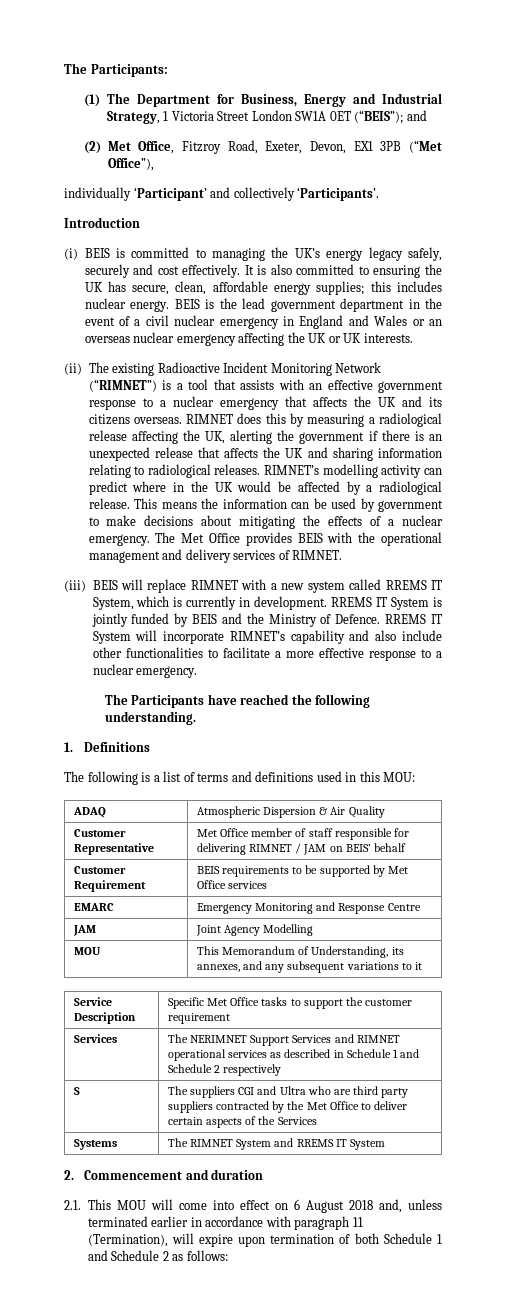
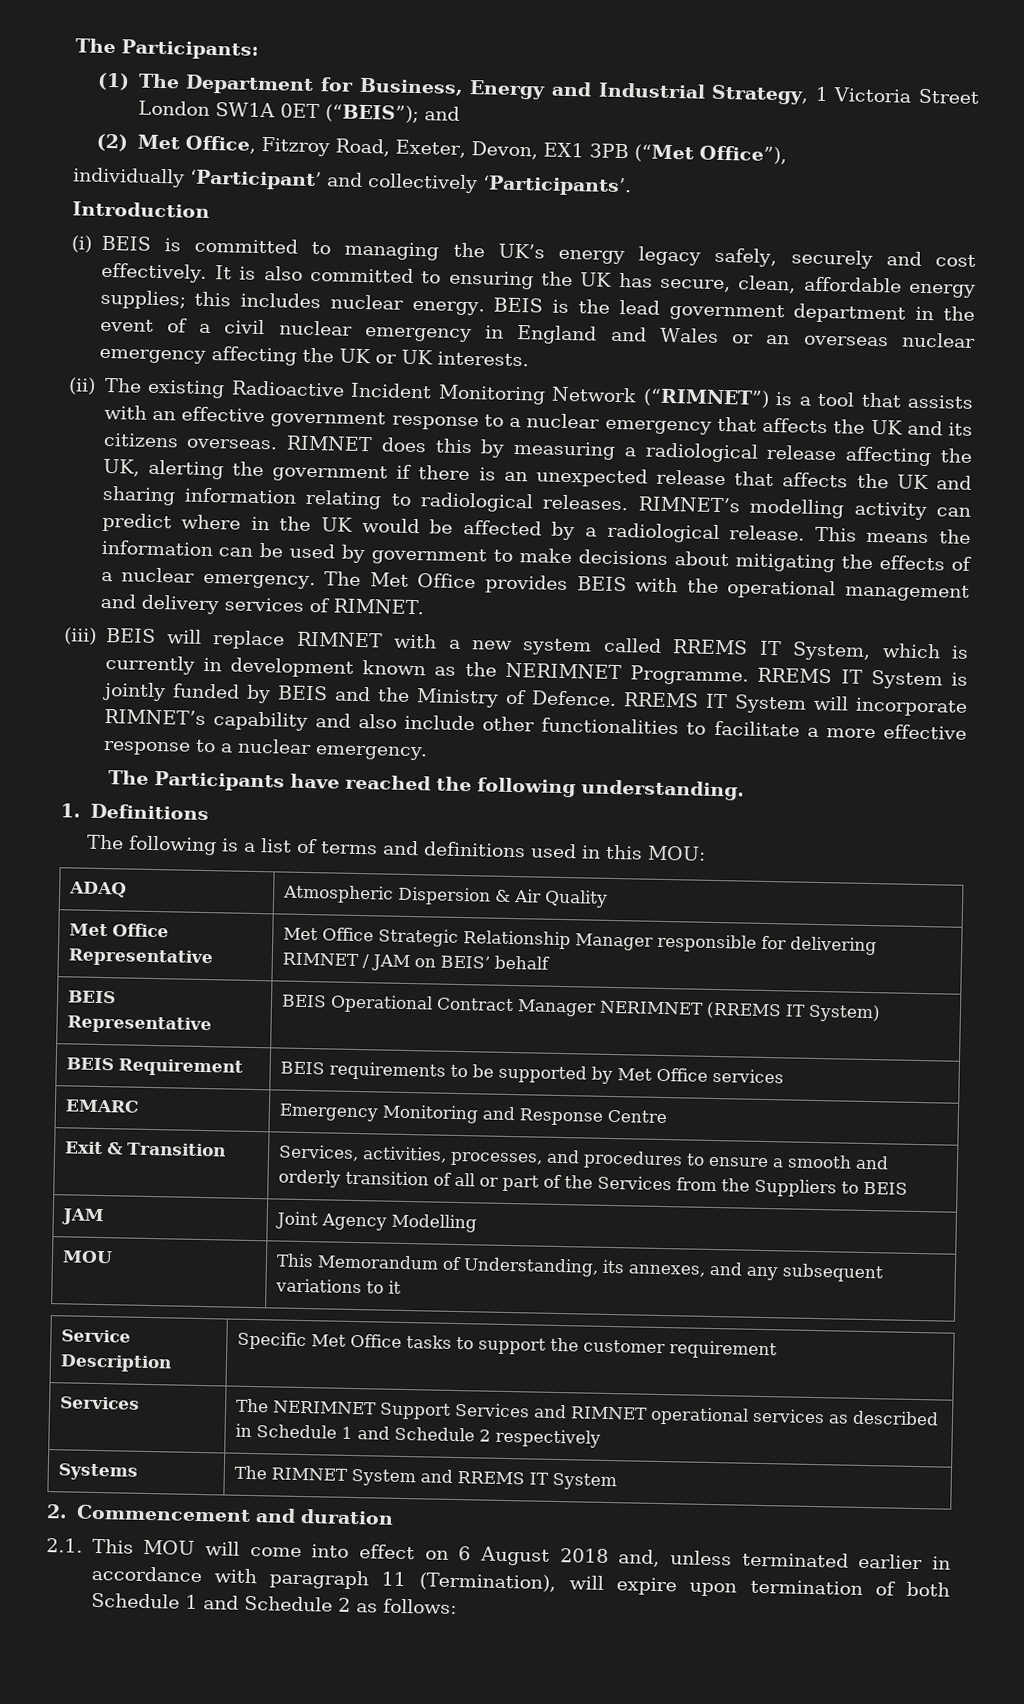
[254,596,328,610] development. -> [229,657,750,686] development known as the NERIMNET Programme.
[74,829,127,837] Customer -> [68,923,169,938] Met Office
[251,828,333,837] member of staff -> [377,928,654,951] Strategic Relationship Manager
[74,866,127,874] Customer -> [66,990,116,1004] [66,1015,212,1035] [280,994,881,1023] [65,1057,114,1071] BEIS Representative | BEIS Operational Contract Manager NERIMNET (RREMS IT System) // BEIS
(421, 907) none -> [64,1141,226,1157] [277,1144,889,1170] [277,1169,908,1198] // Exit & Transition | Services, activities, processes, and procedures to ensure a smooth and orderly transition of all or part of the Services from the Suppliers to BEIS
[74,1087,81,1095] [168,1086,409,1098] [168,1101,407,1113] [168,1116,317,1128] // S | The suppliers CGI and Ultra who are third party suppliers contracted by the Met Office to deliver certain aspects of the Services -> (601, 1438) none

